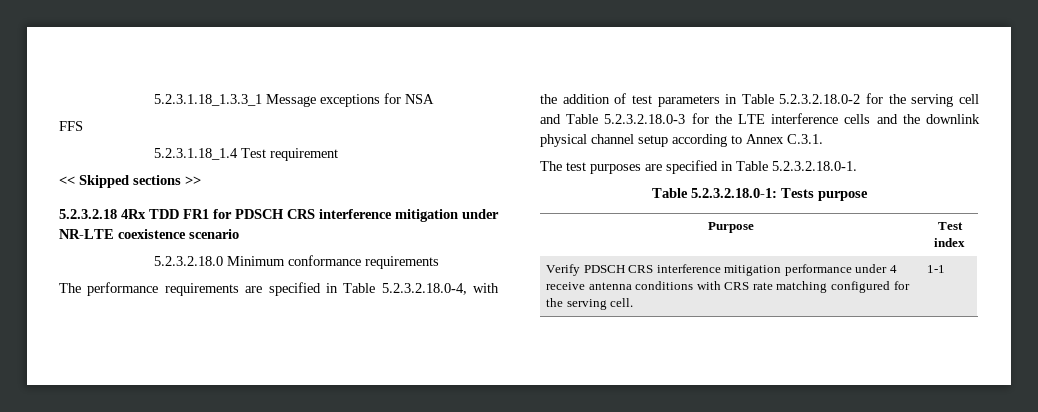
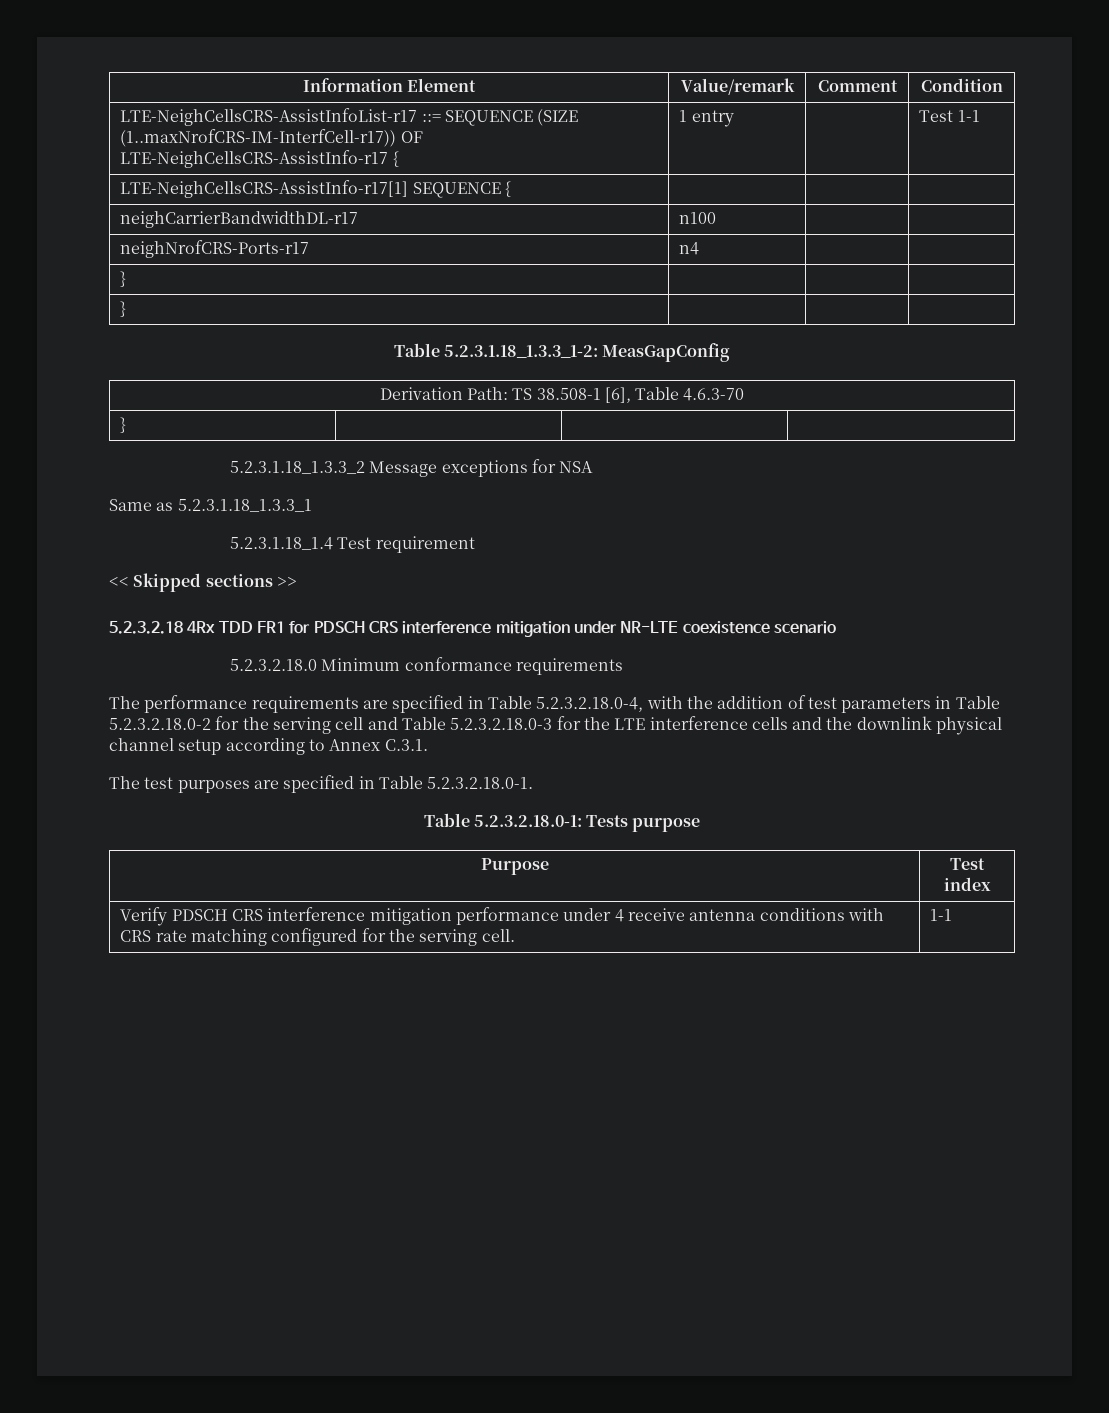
[153,94,262,106] 5.2.3.1.18_1.3.3_1 -> [302,78,477,92] [680,78,795,95] [817,80,898,92] [920,78,1003,92] [120,108,579,126] [120,129,423,147] [120,150,399,168] [679,110,734,127] [919,110,980,122] [120,180,512,198] [120,211,359,228] [679,212,717,224] [120,240,310,258] [679,242,700,255] [120,271,127,287] [120,301,127,317] [393,343,731,362] [379,387,745,403] [120,417,127,433] [229,461,365,474] Information Element | Value/remark | Comment | Condition // LTE-NeighCellsCRS-AssistInfoList-r17 ::= SEQUENCE (SIZE (1..maxNrofCRS-IM-InterfCell-r17)) OF LTE-NeighCellsCRS-AssistInfo-r17 { | 1 entry | | Test 1-1 // LTE-NeighCellsCRS-AssistInfo-r17[1] SEQUENCE { | | | // neighCarrierBandwidthDL-r17 | n100 | | // neighNrofCRS-Ports-r17 | n4 | | // } | | | // } | | | // Table 5.2.3.1.18_1.3.3_1-2: MeasGapConfig // Derivation Path: TS 38.508-1 [6], Table 4.6.3-70 // } | | | // 5.2.3.1.18_1.3.3_2
[59,121,83,131] FFS -> [109,499,312,512] Same as 5.2.3.1.18_1.3.3_1

